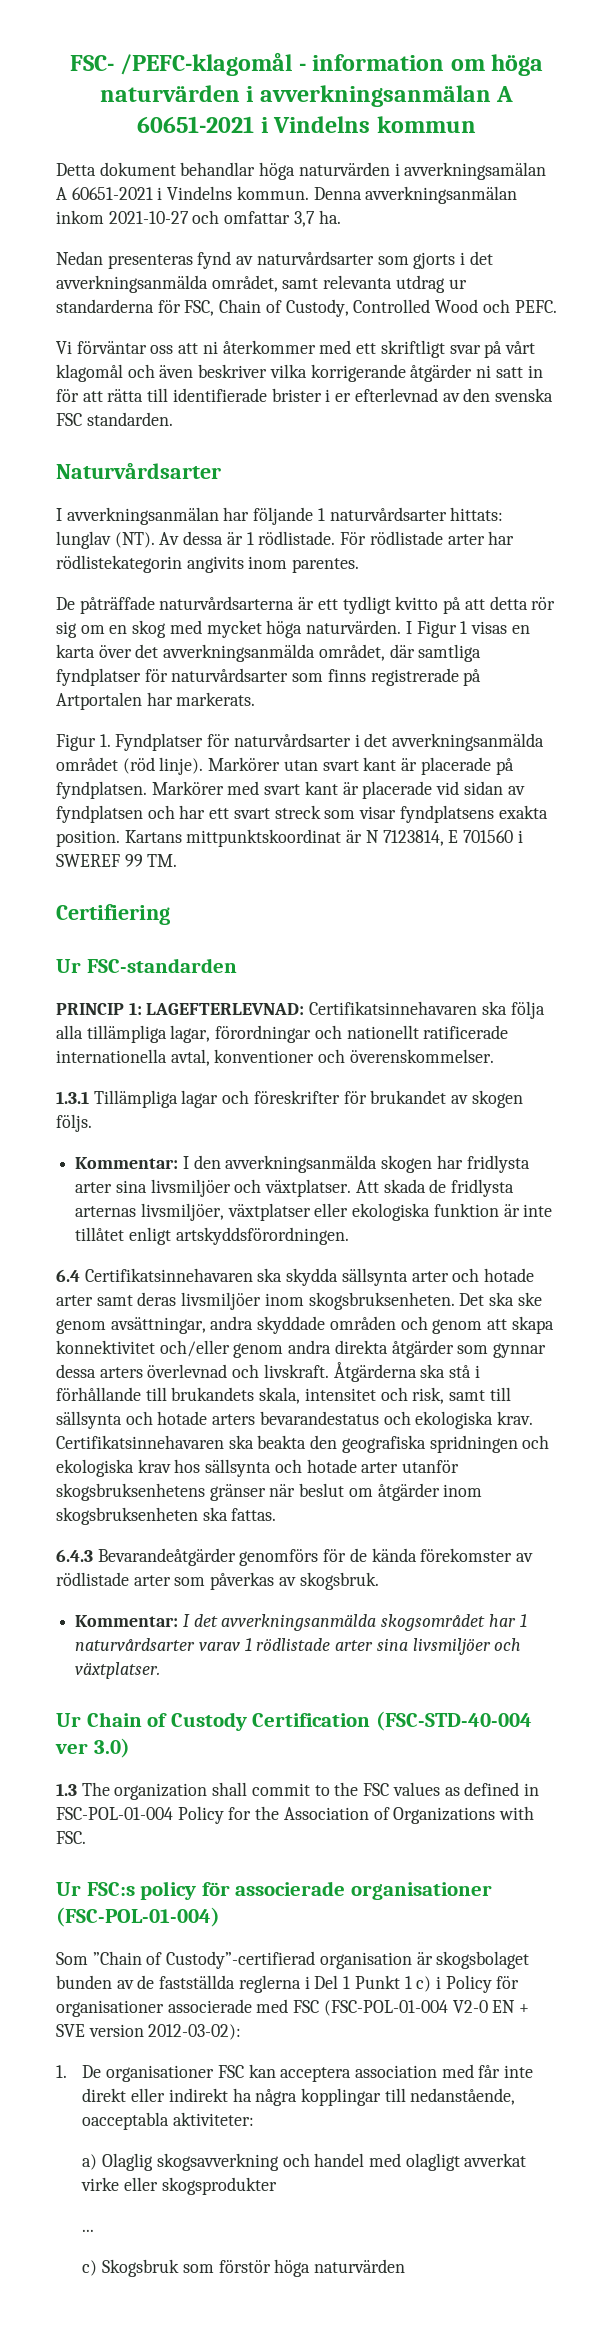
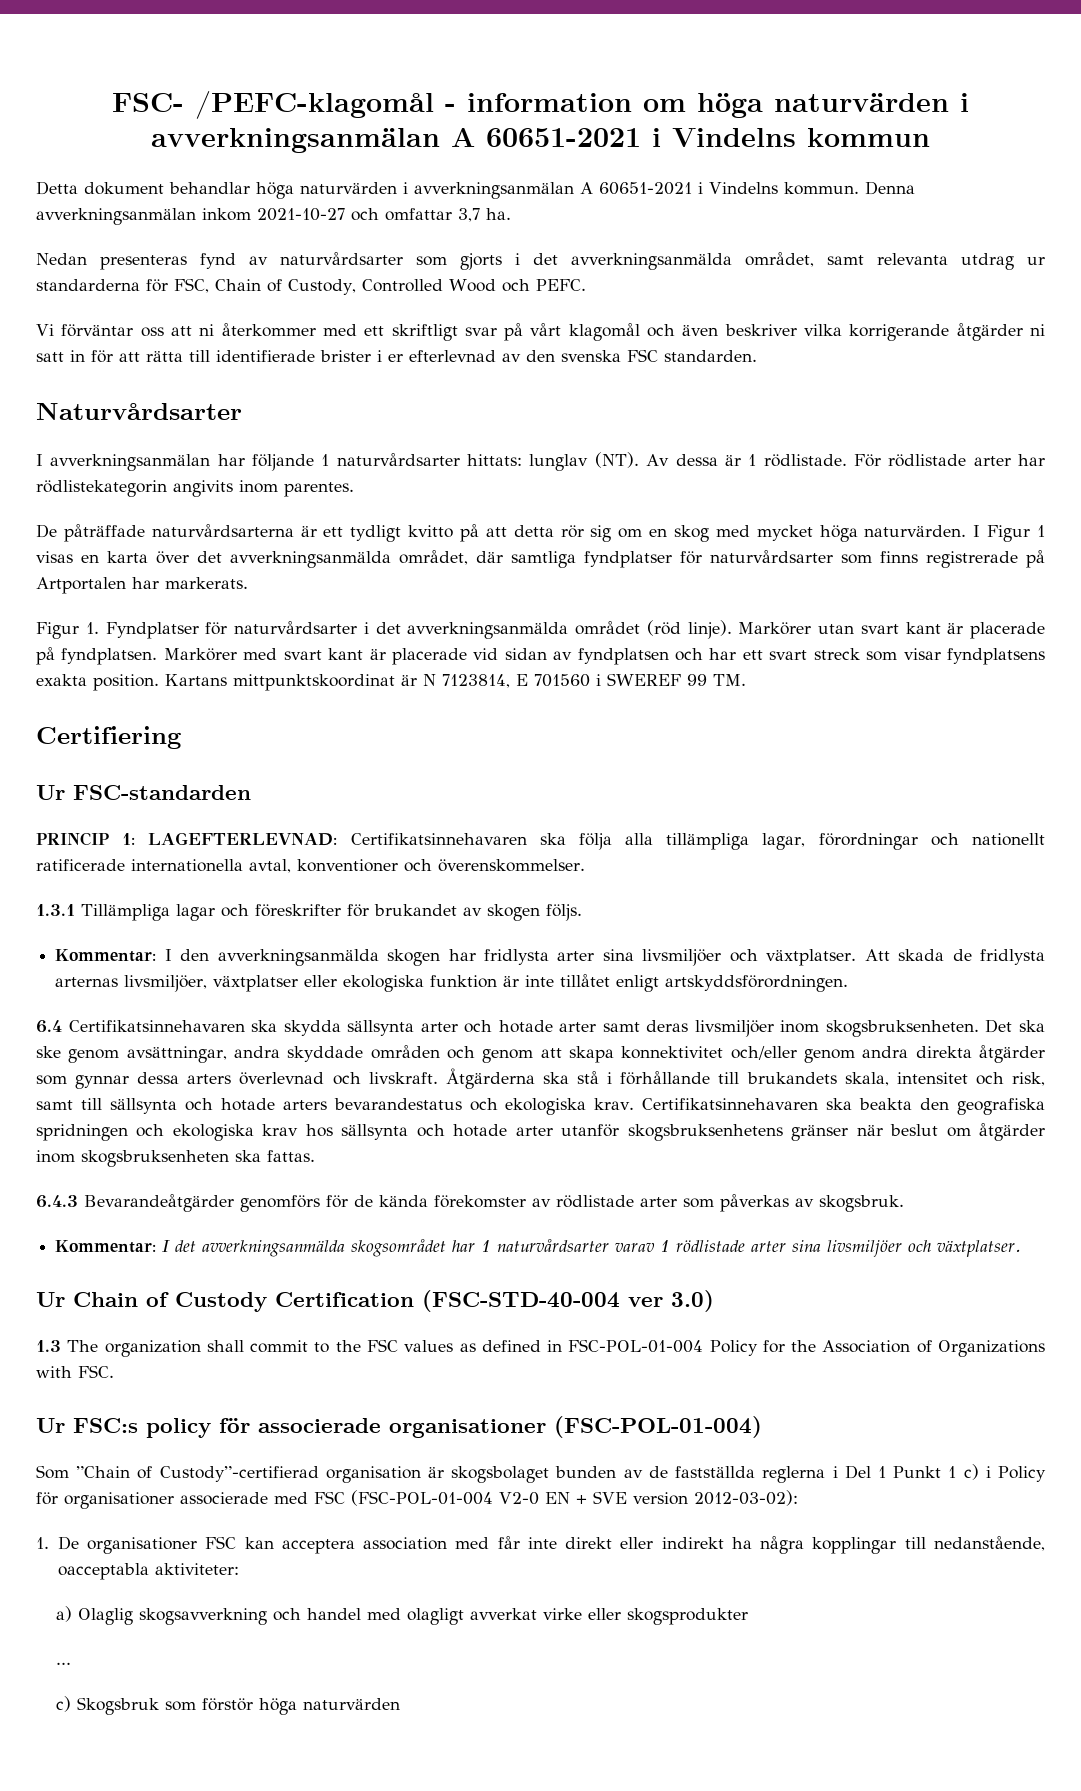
[404,162,547,180] avverkningsamälan -> [414,182,574,199] avverkningsanmälan

